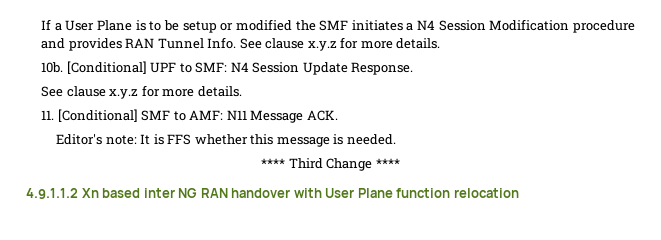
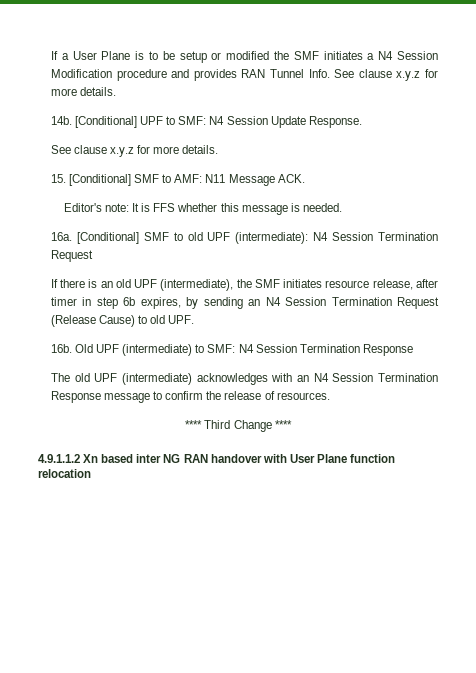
[41,62,64,73] 10b. -> [50,116,72,125] 14b.
[41,110,55,120] 11. -> [50,174,66,183] 15.
(396, 139) none -> [50,232,439,244] [50,250,93,262] [50,279,438,291] [50,297,439,309] [50,315,195,327] [50,344,413,356] [50,373,439,385] [50,391,330,403] // 16a. [Conditional] SMF to old UPF (intermediate): N4 Session Termination Request // If there is an old UPF (intermediate), the SMF initiates resource release, after timer in step 6b expires, by sending an N4 Session Termination Request (Release Cause) to old UPF. // 16b. Old UPF (intermediate) to SMF: N4 Session Termination Response // The old UPF (intermediate) acknowledges with an N4 Session Termination Response message to confirm the release of resources.

